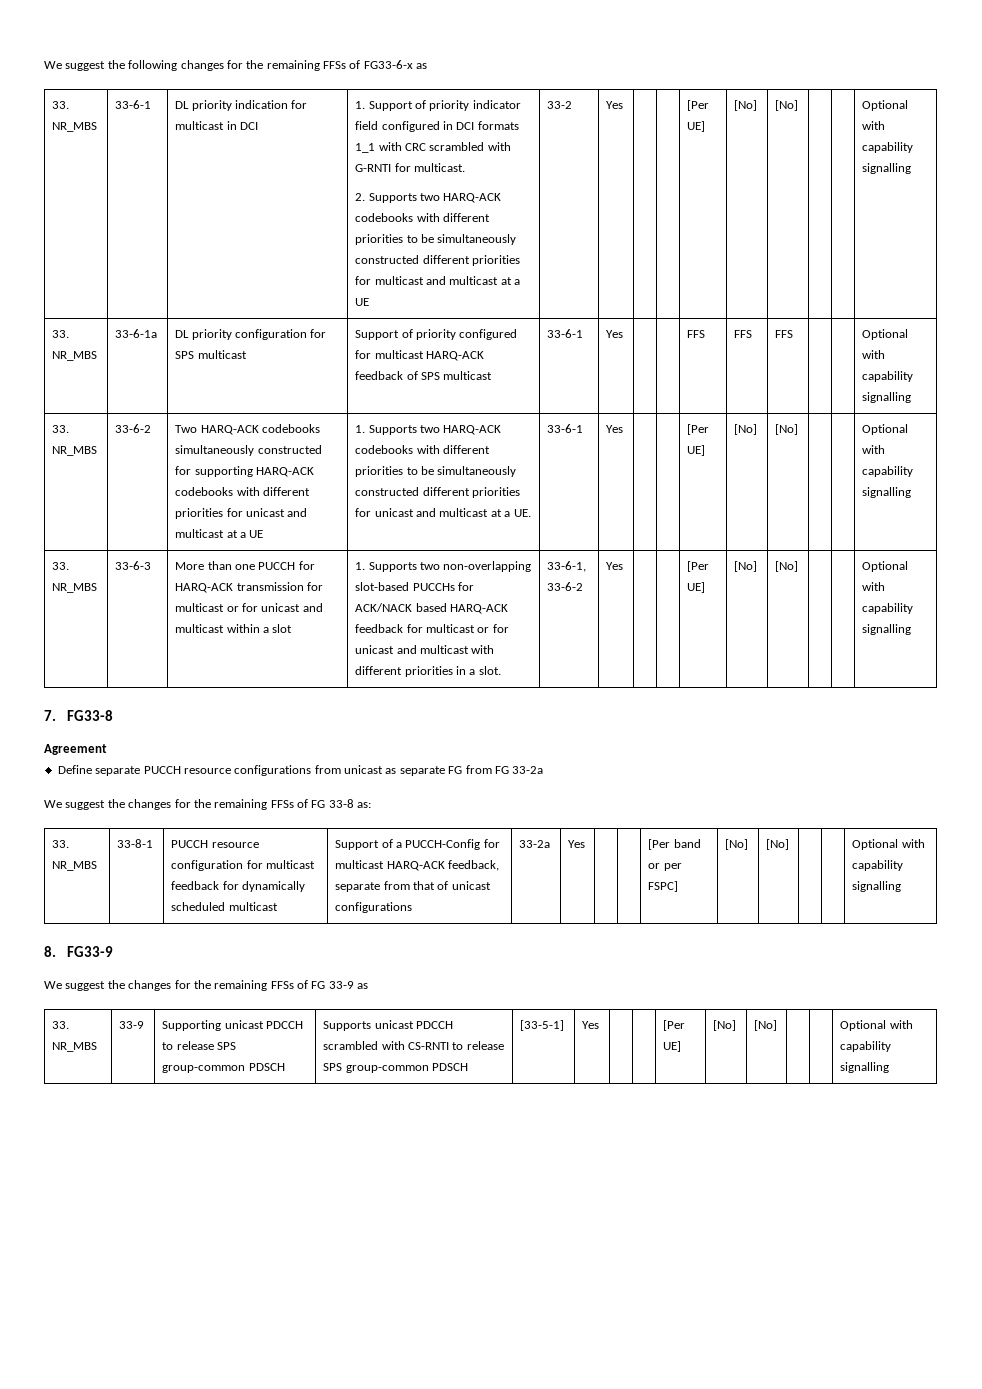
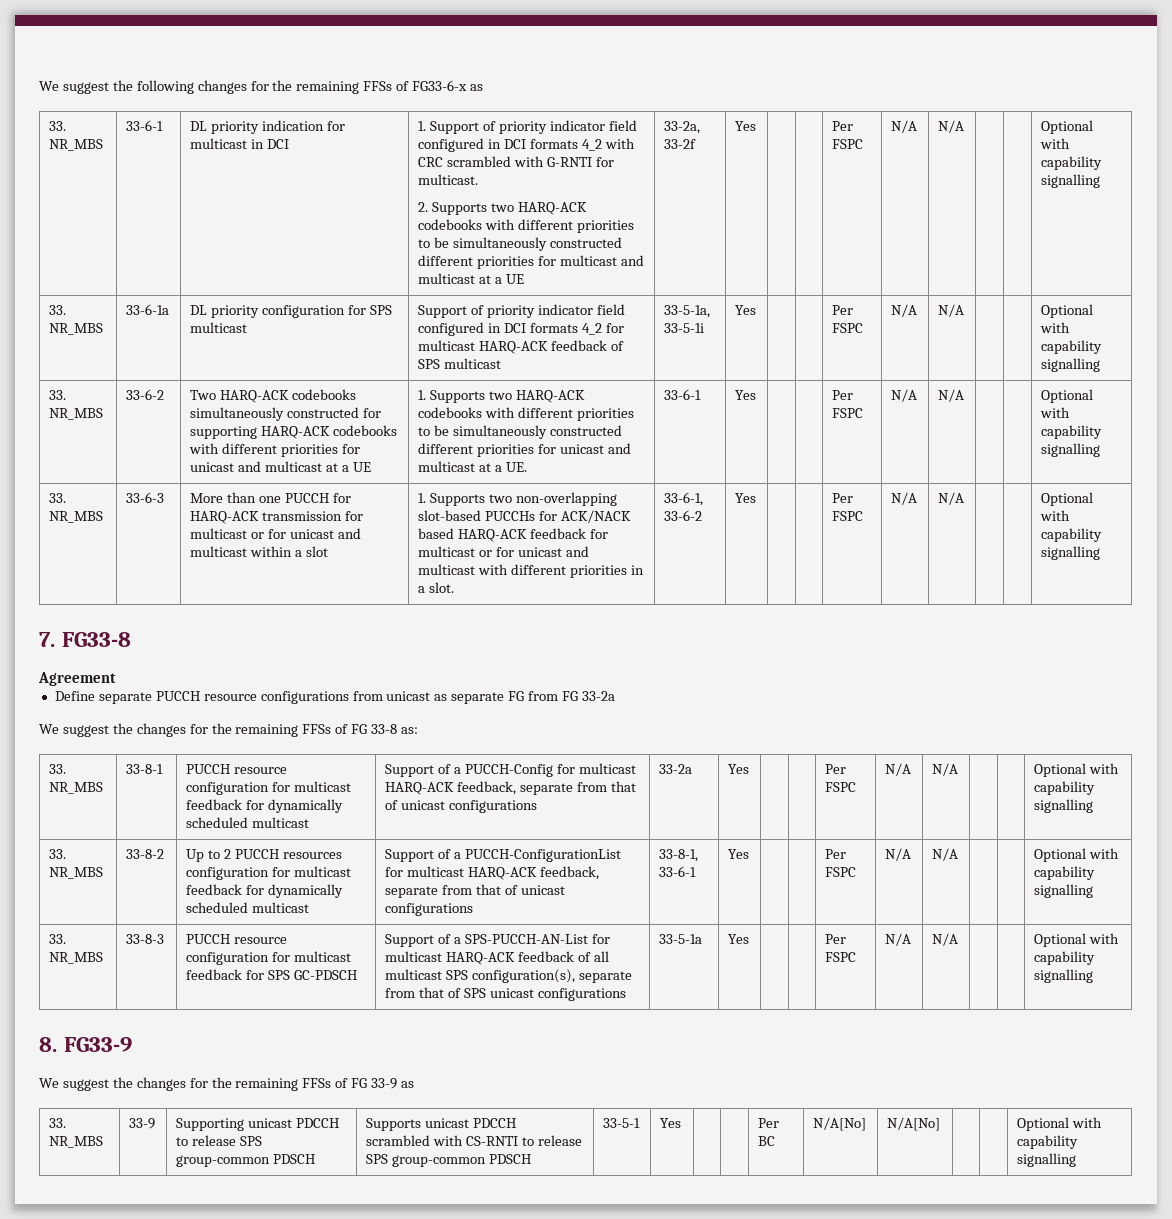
[355,143,376,153] 1_1 -> [581,139,602,151] 4_2
[547,101,573,109] [606,101,624,109] [687,100,710,111] [687,121,706,132] [734,100,758,111] [775,100,799,111] 33-2 | Yes | | | [Per UE] | [No] | [No] -> [664,121,701,134] [664,139,697,149] [735,121,757,131] [832,121,854,131] [832,139,864,149] [891,120,918,133] [938,120,965,133] 33-2a, 33-2f | Yes | | | Per FSPC | N/A | N/A
[459,329,518,340] configured -> [537,304,625,315] [418,322,602,336] indicator field configured in DCI formats 4_2
[547,329,584,338] [606,330,624,338] [687,330,706,338] [734,330,753,338] [775,330,794,338] 33-6-1 | Yes | | | FFS | FFS | FFS -> [664,305,711,318] [664,323,705,333] [735,305,757,315] [832,305,854,315] [832,323,864,333] [891,304,918,317] [938,304,965,317] 33-5-1a, 33-5-1i | Yes | | | Per FSPC | N/A | N/A
[687,424,710,435] [687,445,706,456] [734,424,758,435] [775,424,799,435] [Per UE] | [No] | [No] -> [832,390,854,400] [832,408,864,418] [891,389,918,402] [938,389,965,402] Per FSPC | N/A | N/A
[687,561,710,572] [687,582,706,593] [734,561,758,572] [775,561,799,572] [Per UE] | [No] | [No] -> [832,493,854,503] [832,511,864,521] [891,492,918,505] [938,492,965,505] Per FSPC | N/A | N/A
[648,839,701,850] [648,863,682,871] [648,881,679,892] [725,839,749,850] [766,839,790,850] [Per band or per FSPC] | [No] | [No] -> [825,764,847,774] [825,782,857,792] [885,763,912,776] [932,763,959,776] [1034,763,1120,777] [1034,781,1096,795] [1034,799,1094,813] [49,849,67,859] [49,867,104,879] [126,849,165,859] [186,849,342,862] [186,866,351,880] [186,884,343,898] [186,902,310,913] [385,849,621,862] [385,866,599,880] [385,884,565,898] [385,903,474,916] [659,849,699,862] [659,866,697,877] [728,849,750,859] [825,849,847,859] [825,867,857,877] [885,848,912,861] [932,848,959,861] [1034,848,1120,862] [1034,866,1096,880] [1034,884,1094,898] [49,934,67,944] [49,952,104,964] [126,934,165,944] [186,934,288,944] [186,951,351,965] [186,969,357,980] [385,934,610,947] [385,951,609,965] [385,969,632,983] [385,987,626,1001] [659,934,703,944] [728,934,750,944] [825,934,847,944] [825,952,857,962] [885,933,912,946] [932,933,959,946] Per FSPC | N/A | N/A | | | Optional with capability signalling // 33. NR_MBS | 33-8-2 | Up to 2 PUCCH resources configuration for multicast feedback for dynamically scheduled multicast | Support of a PUCCH-ConfigurationList for multicast HARQ-ACK feedback, separate from that of unicast configurations | 33-8-1, 33-6-1 | Yes | | | Per FSPC | N/A | N/A | | | Optional with capability signalling // 33. NR_MBS | 33-8-3 | PUCCH resource configuration for multicast feedback for SPS GC-PDSCH | Support of a SPS-PUCCH-AN-List for multicast HARQ-ACK feedback of all multicast SPS configuration(s), separate from that of SPS unicast configurations | 33-5-1a | Yes | | | Per FSPC | N/A | N/A
[520,1020,565,1031] [582,1021,600,1029] [663,1020,686,1031] [663,1041,682,1052] [713,1020,737,1031] [754,1020,778,1031] [33-5-1] | Yes | | | [Per UE] | [No] | [No] -> [603,1118,641,1128] [660,1118,682,1128] [758,1118,780,1128] [758,1136,776,1146] [813,1117,867,1131] [887,1117,941,1131] 33-5-1 | Yes | | | Per BC | N/A[No] | N/A[No]

